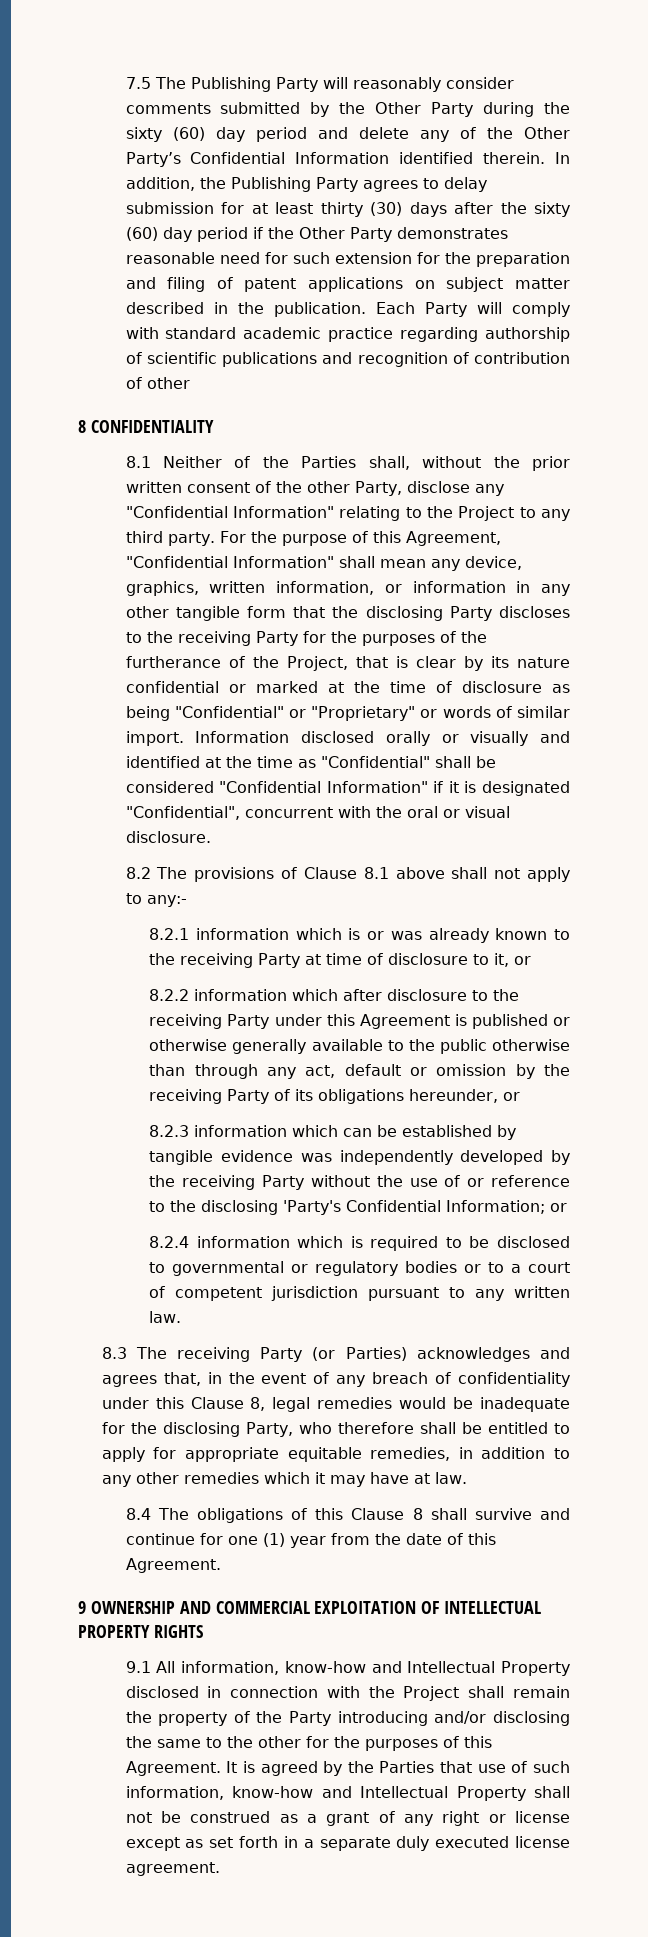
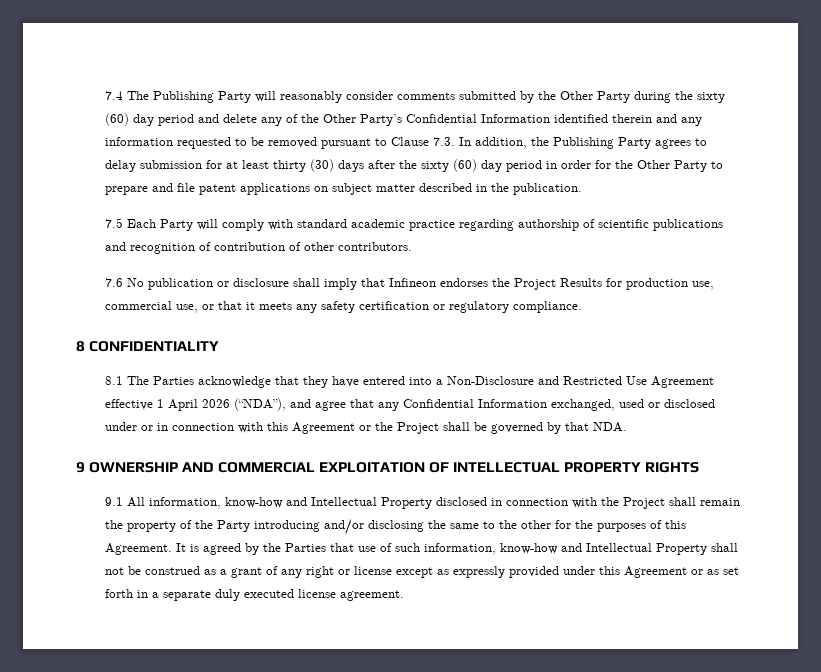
[125,77,151,89] 7.5 -> [104,91,123,100] 7.4
[483,152,546,164] therein. -> [611,114,702,126] [104,137,455,149] therein and any information requested to be removed pursuant to Clause 7.3.
[252,227,508,242] [125,252,570,267] [125,277,233,292] if the Other Party demonstrates reasonable need for such extension for the preparation and filing of -> [545,160,723,172] [104,183,195,195] in order for the Other Party to prepare and file
(366, 309) none -> [104,218,123,228] // 7.5
[78,420,214,433] [125,456,570,471] [125,481,504,496] [125,506,570,521] [125,531,501,546] [125,556,522,571] [125,581,570,596] [125,606,570,621] [125,631,487,646] [125,656,571,671] [125,681,570,693] [125,706,570,721] [125,731,571,746] [125,756,496,768] [125,781,570,796] [125,806,510,820] [125,831,211,843] [125,867,571,882] [125,893,187,907] [149,928,571,943] [149,953,532,968] [149,989,520,1001] [149,1014,570,1029] [149,1039,570,1054] [149,1064,571,1079] [149,1089,521,1104] [149,1125,517,1140] [149,1150,570,1165] [149,1175,571,1190] [149,1200,568,1215] [149,1236,570,1251] [149,1261,571,1276] [149,1286,570,1301] [149,1311,182,1323] [101,1347,570,1362] [101,1372,570,1387] [101,1397,570,1412] [101,1422,570,1437] [101,1447,570,1462] [101,1472,467,1487] [125,1508,570,1523] [125,1533,496,1548] [125,1558,221,1573] // 8 CONFIDENTIALITY // 8.1 Neither of the Parties shall, without the prior written consent of the other Party, disclose any "Confidential Information" relating to the Project to any third party. For the purpose of this Agreement, "Confidential Information" shall mean any device, graphics, written information, or information in any other tangible form that the disclosing Party discloses to the receiving Party for the purposes of the furtherance of the Project, that is clear by its nature confidential or marked at the time of disclosure as being "Confidential" or "Proprietary" or words of similar import. Information disclosed orally or visually and identified at the time as "Confidential" shall be considered "Confidential Information" if it is designated "Confidential", concurrent with the oral or visual disclosure. // 8.2 The provisions of Clause 8.1 above shall not apply to any:- // 8.2.1 information which is or was already known to the receiving Party at time of disclosure to it, or // 8.2.2 information which after disclosure to the receiving Party under this Agreement is published or otherwise generally available to the public otherwise than through any act, default or omission by the receiving Party of its obligations hereunder, or // 8.2.3 information which can be established by tangible evidence was independently developed by the receiving Party without the use of or reference to the disclosing 'Party's Confidential Information; or // 8.2.4 information which is required to be disclosed to governmental or regulatory bodies or to a court of competent jurisdiction pursuant to any written law. // 8.3 The receiving Party (or Parties) acknowledges and agrees that, in the event of any breach of confidentiality under this Clause 8, legal remedies would be inadequate for the disclosing Party, who therefore shall be entitled to apply for appropriate equitable remedies, in addition to any other remedies which it may have at law. // 8.4 The obligations of this Clause 8 shall survive and continue for one (1) year from the date of this Agreement. -> [337,242,412,251] [104,278,714,290] [104,301,582,313] [76,341,220,352] [104,376,714,388] [104,398,715,411] [104,422,627,434] contributors. // 7.6 No publication or disclosure shall imply that Infineon endorses the Project Results for production use, commercial use, or that it meets any safety certification or regulatory compliance. // 8 CONFIDENTIALITY // 8.1 The Parties acknowledge that they have entered into a Non-Disclosure and Restricted Use Agreement effective 1 April 2026 (“NDA”), and agree that any Confidential Information exchanged, used or disclosed under or in connection with this Agreement or the Project shall be governed by that NDA.
(204, 1843) none -> [452,566,719,578] expressly provided under this Agreement or as

